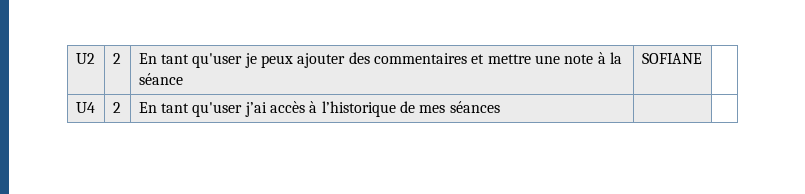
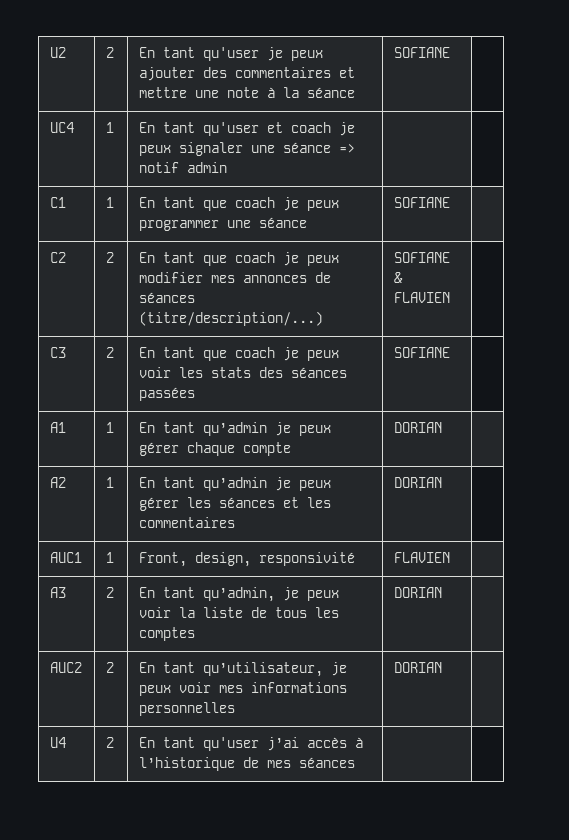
(702, 58) none -> [49,122,74,133] [105,122,114,133] [138,122,355,136] [138,142,355,156] [138,162,227,173] [49,197,66,208] [105,197,114,208] [138,197,339,211] [138,217,307,231] [393,197,450,208] [49,252,66,263] [105,252,114,263] [138,252,339,266] [138,272,331,283] [138,292,195,303] [138,311,323,326] [393,252,450,263] [393,272,403,283] [393,292,450,303] [49,347,66,358] [105,347,114,358] [138,347,339,361] [138,367,347,378] [138,387,195,401] [393,347,450,358] [49,422,66,433] [105,422,114,433] [138,422,331,436] [138,442,291,456] [393,422,442,433] [49,477,66,488] [105,477,114,488] [138,477,331,491] [138,497,331,511] [138,517,235,528] [393,477,442,488] [49,552,82,563] [105,552,114,563] [138,552,355,567] [393,552,450,563] [49,587,66,598] [105,587,114,598] [138,587,339,602] [138,607,339,618] [138,627,195,641] [393,587,442,598] [49,662,82,673] [105,662,114,673] [138,662,347,677] [138,682,347,696] [138,702,235,716] [393,662,442,673] // UC4 | 1 | En tant qu'user et coach je peux signaler une séance => notif admin | | // C1 | 1 | En tant que coach je peux programmer une séance | SOFIANE | // C2 | 2 | En tant que coach je peux modifier mes annonces de séances (titre/description/...) | SOFIANE & FLAVIEN | // C3 | 2 | En tant que coach je peux voir les stats des séances passées | SOFIANE | // A1 | 1 | En tant qu’admin je peux gérer chaque compte | DORIAN | // A2 | 1 | En tant qu’admin je peux gérer les séances et les commentaires | DORIAN | // AUC1 | 1 | Front, design, responsivité | FLAVIEN | // A3 | 2 | En tant qu’admin, je peux voir la liste de tous les comptes | DORIAN | // AUC2 | 2 | En tant qu’utilisateur, je peux voir mes informations personnelles | DORIAN |

